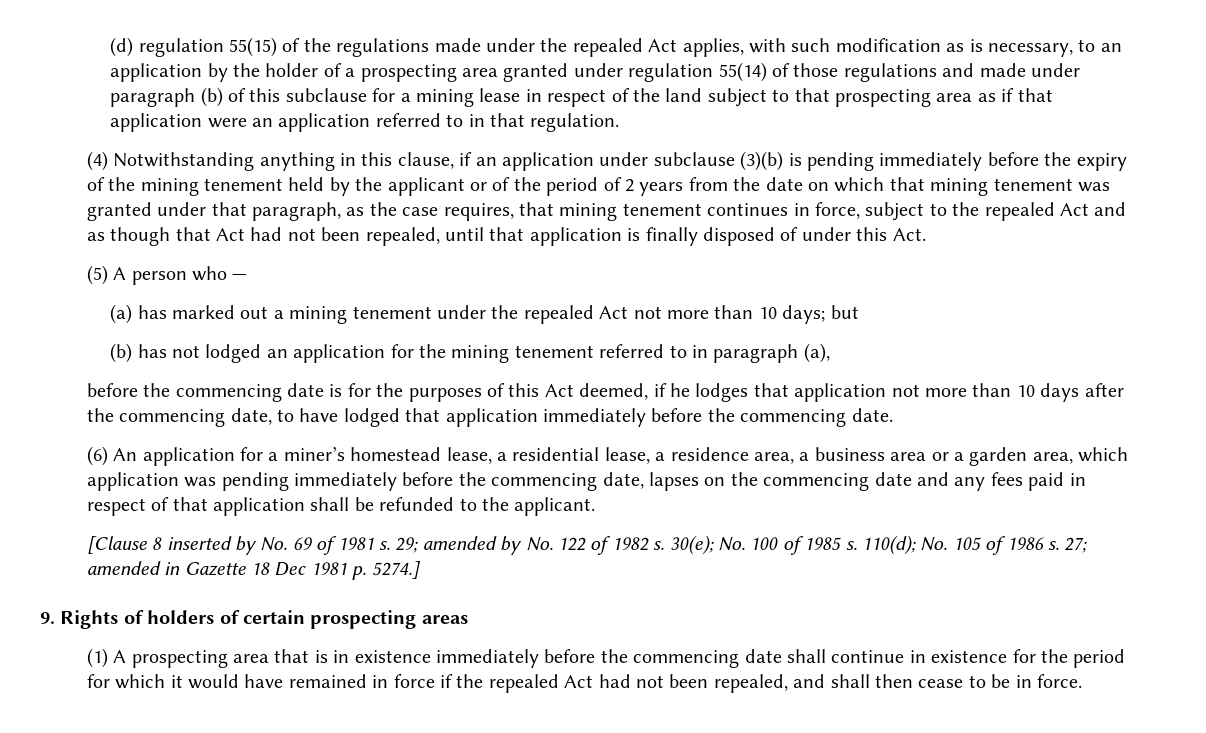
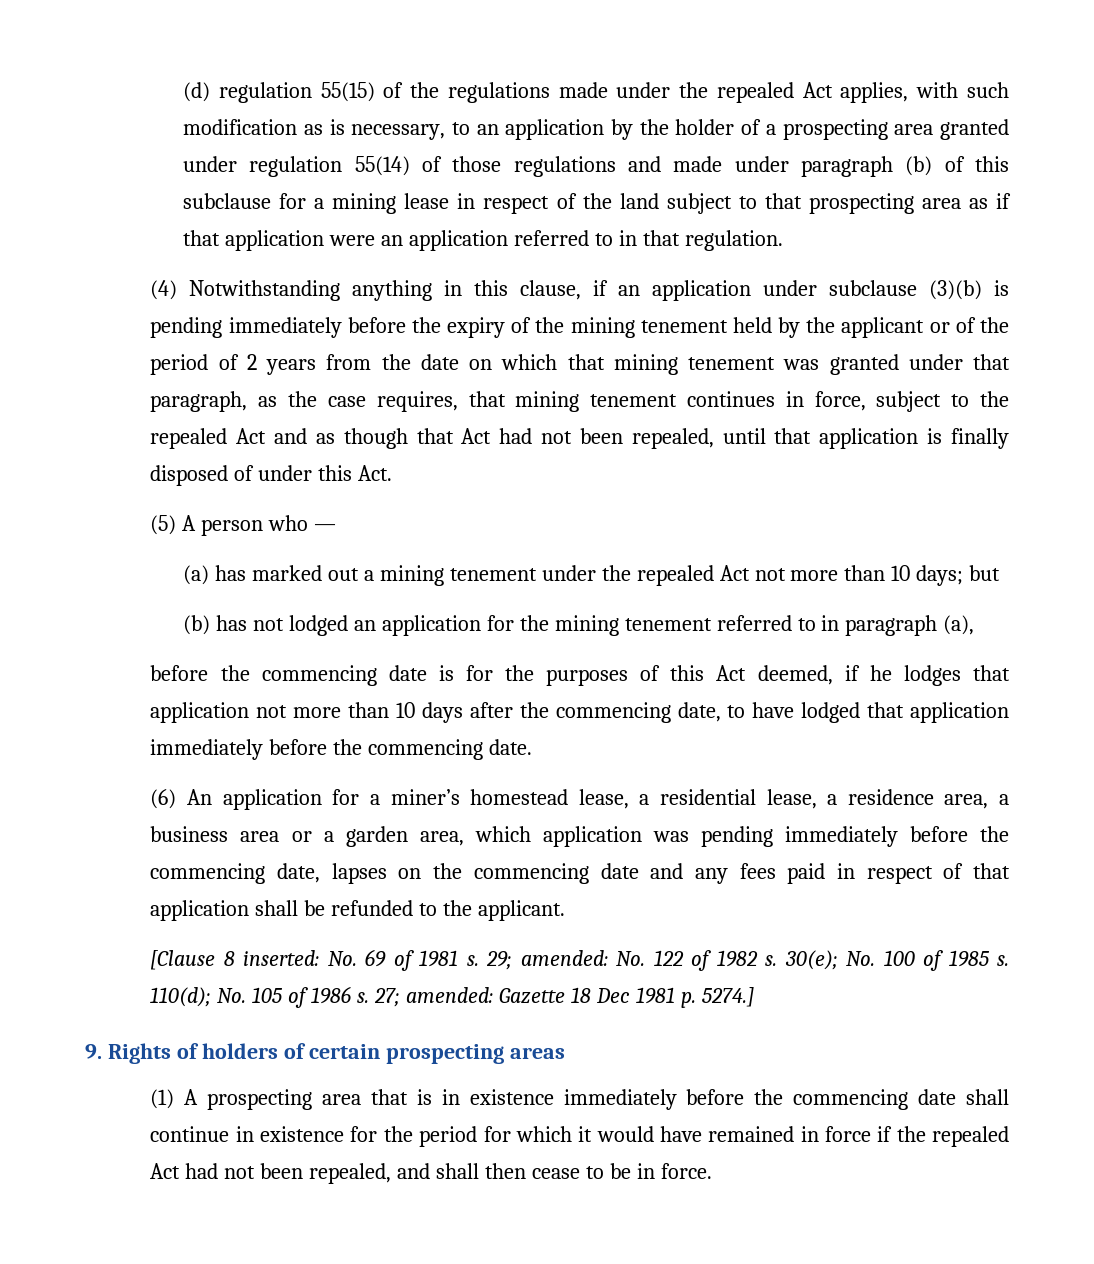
[166,536,258,555] inserted by -> [243,950,320,966] inserted:
[422,536,523,555] amended by -> [520,950,608,966] amended:
[86,561,181,575] amended in -> [406,987,494,1003] amended:

